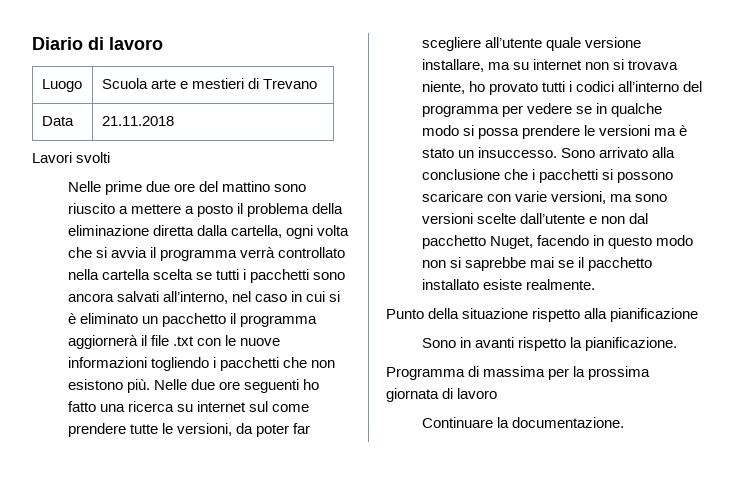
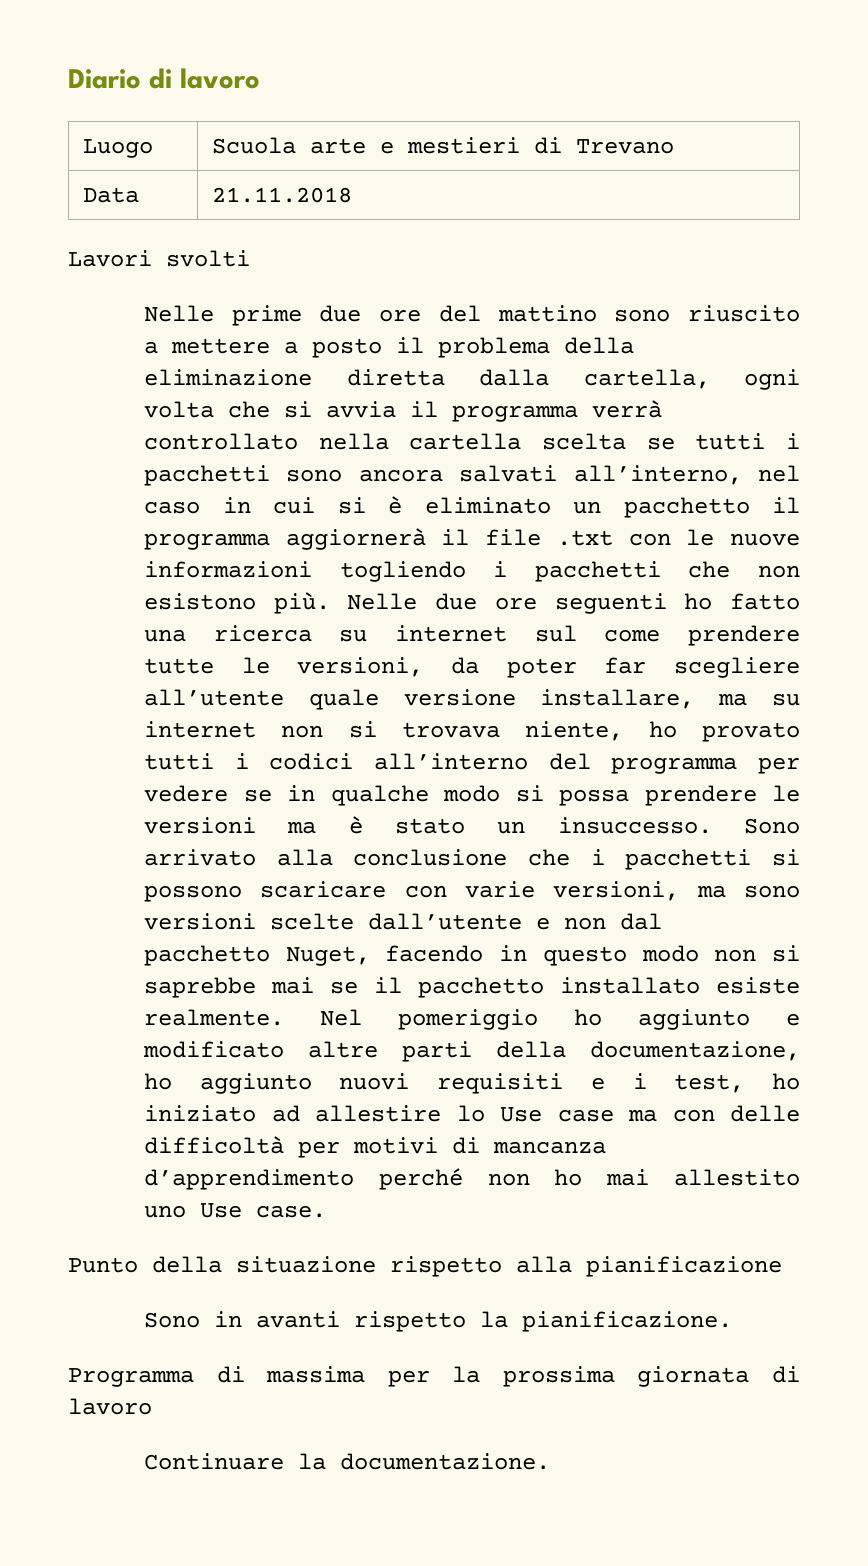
(596, 284) none -> [320,1009,800,1030] [143,1041,801,1062] [144,1073,800,1094] [144,1105,800,1122] [144,1136,607,1158] [144,1168,800,1190] [144,1203,327,1218] Nel pomeriggio ho aggiunto e modificato altre parti della documentazione, ho aggiunto nuovi requisiti e i test, ho iniziato ad allestire lo Use case ma con delle difficoltà per motivi di mancanza d’apprendimento perché non ho mai allestito uno Use case.

